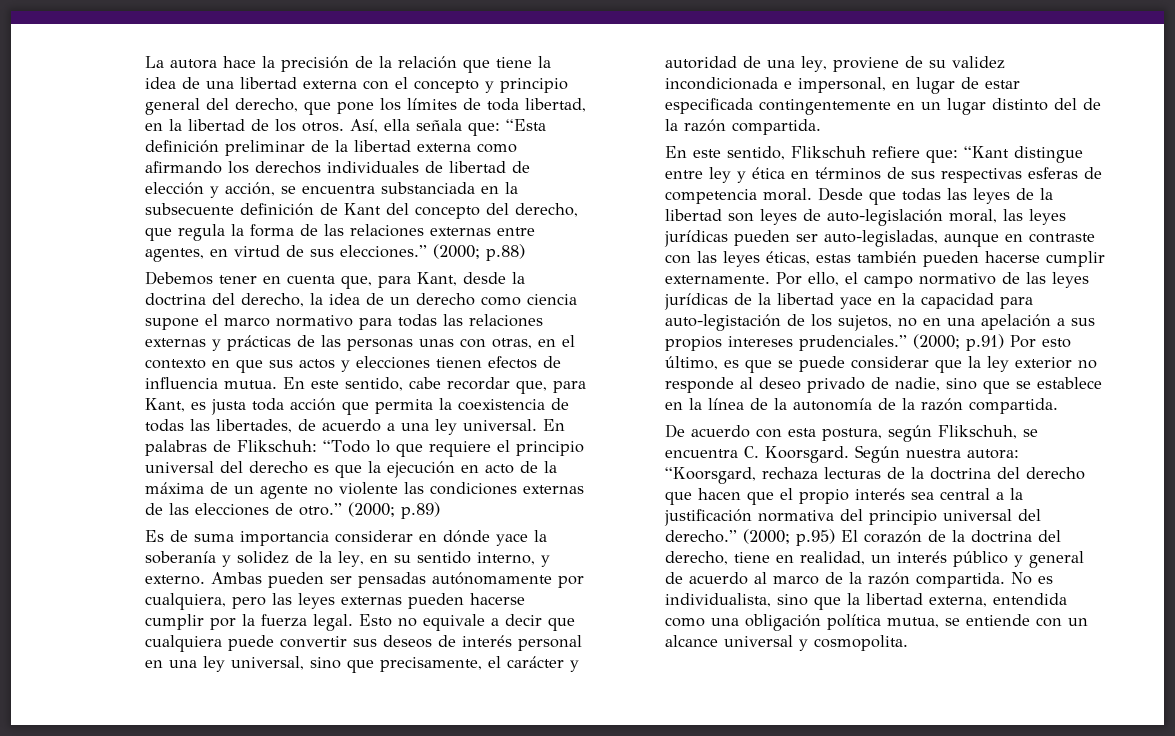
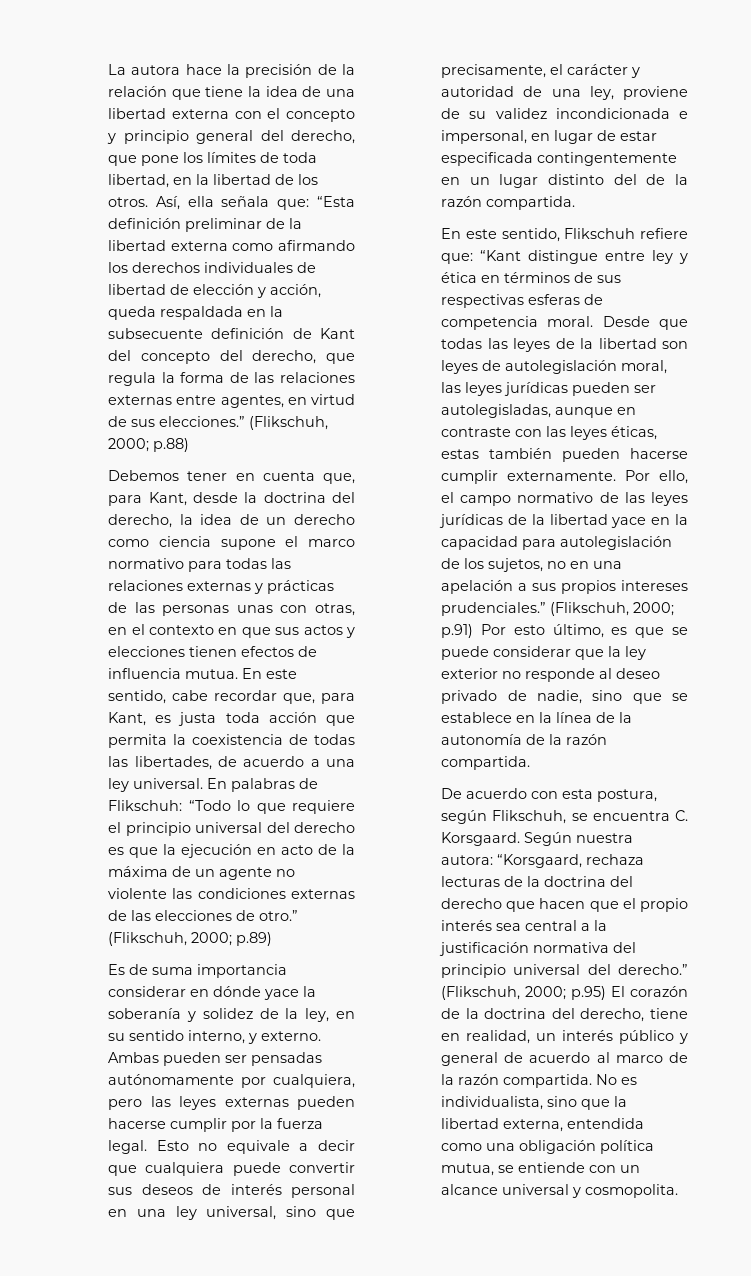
[281,182,476,194] se encuentra substanciada -> [108,306,244,320] queda respaldada
[433,244,481,259] (2000; -> [249,416,329,430] [108,438,150,452] (Flikschuh, 2000;
[348,502,396,517] (2000; -> [108,932,233,946] (Flikschuh, 2000;
[827,209,944,226] auto-legislación -> [505,360,618,374] autolegislación
[824,230,939,247] auto-legisladas, -> [441,404,552,418] autolegisladas,
[665,314,782,331] auto-legistación -> [560,536,673,550] autolegislación
[913,334,961,349] (2000; -> [550,602,675,616] (Flikschuh, 2000;
[765,446,850,463] Koorsgard. -> [441,832,521,846] Korsgaard.
[665,467,757,484] “Koorsgard, -> [497,854,583,868] “Korsgaard,
[743,529,791,544] (2000; -> [441,986,567,1000] (Flikschuh, 2000;

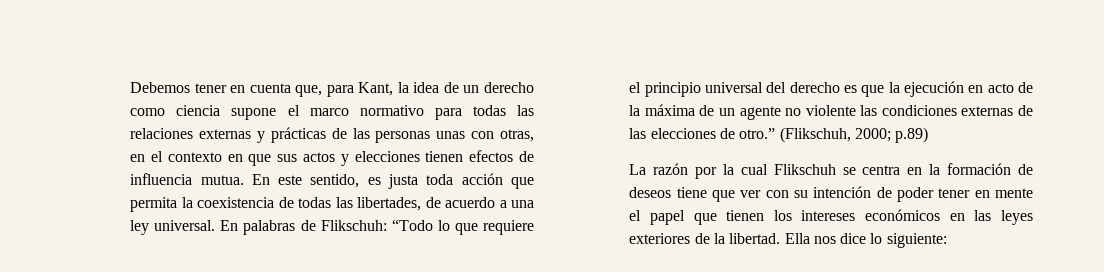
[108,64,355,78] [108,86,355,100] [108,108,355,122] [107,130,355,144] [108,152,318,166] [108,174,319,188] [108,196,355,210] [108,218,303,232] [108,240,355,251] [108,262,317,273] [108,284,322,298] [108,306,284,320] [108,328,355,339] [108,350,355,364] [108,372,355,386] [108,394,355,408] [108,416,329,430] [108,438,190,452] La autora hace la precisión de la relación que tiene la idea de una libertad externa con el concepto y principio general del derecho, que pone los límites de toda libertad, en la libertad de los otros. Así, ella señala que: “Esta definición preliminar de la libertad externa como afirmando los derechos individuales de libertad de elección y acción, queda respaldada en la subsecuente definición de Kant del concepto del derecho, que regula la forma de las relaciones externas entre agentes, en virtud de sus elecciones.” (Flikschuh, 2000; p.88) // -> (130, 87) none
[192,492,355,503] [108,514,173,528] desde la doctrina del derecho, -> (394, 89) none
[172,690,355,704] [108,712,147,726] cabe recordar que, para Kant, -> (360, 181) none
[108,964,288,978] [108,986,317,1000] [108,1008,355,1022] [108,1030,322,1044] [108,1052,323,1066] [108,1074,355,1088] [108,1096,355,1110] [108,1118,324,1132] [108,1140,355,1154] [108,1162,355,1176] [108,1184,355,1198] [108,1206,355,1220] [441,64,641,78] [441,86,688,100] [441,108,688,119] [441,130,658,144] [441,152,678,166] [441,174,688,188] [441,196,576,210] [441,228,688,242] [441,250,688,264] [441,272,622,283] [441,294,604,308] [441,316,688,330] [441,338,688,352] [441,360,668,374] [441,382,657,396] [441,404,637,418] [441,426,658,440] [441,448,688,462] [441,470,688,484] [441,492,688,506] [439,514,688,528] [441,536,673,550] [441,558,623,572] [441,580,688,594] [441,602,675,616] [441,624,688,638] [441,646,647,660] [441,668,661,682] [441,690,688,704] [441,712,633,723] [441,734,608,745] [441,756,531,770] [441,788,658,802] [441,810,688,824] [441,832,634,846] [441,854,645,868] [441,876,634,887] [441,898,688,912] [441,920,608,931] [439,942,637,956] [441,964,688,978] [441,986,688,1000] [441,1008,688,1022] [441,1030,688,1044] [441,1052,688,1066] [441,1074,638,1088] [441,1096,628,1110] [441,1118,645,1132] [441,1140,655,1154] [441,1162,641,1176] [441,1184,679,1198] Es de suma importancia considerar en dónde yace la soberanía y solidez de la ley, en su sentido interno, y externo. Ambas pueden ser pensadas autónomamente por cualquiera, pero las leyes externas pueden hacerse cumplir por la fuerza legal. Esto no equivale a decir que cualquiera puede convertir sus deseos de interés personal en una ley universal, sino que precisamente, el carácter y autoridad de una ley, proviene de su validez incondicionada e impersonal, en lugar de estar especificada contingentemente en un lugar distinto del de la razón compartida. // En este sentido, Flikschuh refiere que: “Kant distingue entre ley y ética en términos de sus respectivas esferas de competencia moral. Desde que todas las leyes de la libertad son leyes de autolegislación moral, las leyes jurídicas pueden ser autolegisladas, aunque en contraste con las leyes éticas, estas también pueden hacerse cumplir externamente. Por ello, el campo normativo de las leyes jurídicas de la libertad yace en la capacidad para autolegislación de los sujetos, no en una apelación a sus propios intereses prudenciales.” (Flikschuh, 2000; p.91) Por esto último, es que se puede considerar que la ley exterior no responde al deseo privado de nadie, sino que se establece en la línea de la autonomía de la razón compartida. // De acuerdo con esta postura, según Flikschuh, se encuentra C. Korsgaard. Según nuestra autora: “Korsgaard, rechaza lecturas de la doctrina del derecho que hacen que el propio interés sea central a la justificación normativa del principio universal del derecho.” (Flikschuh, 2000; p.95) El corazón de la doctrina del derecho, tiene en realidad, un interés público y general de acuerdo al marco de la razón compartida. No es individualista, sino que la libertad externa, entendida como una obligación política mutua, se entiende con un alcance universal y cosmopolita. -> [629,163,1033,179] [629,186,1033,202] [629,209,1033,225] [629,233,947,248] La razón por la cual Flikschuh se centra en la formación de deseos tiene que ver con su intención de poder tener en mente el papel que tienen los intereses económicos en las leyes exteriores de la libertad. Ella nos dice lo siguiente:

